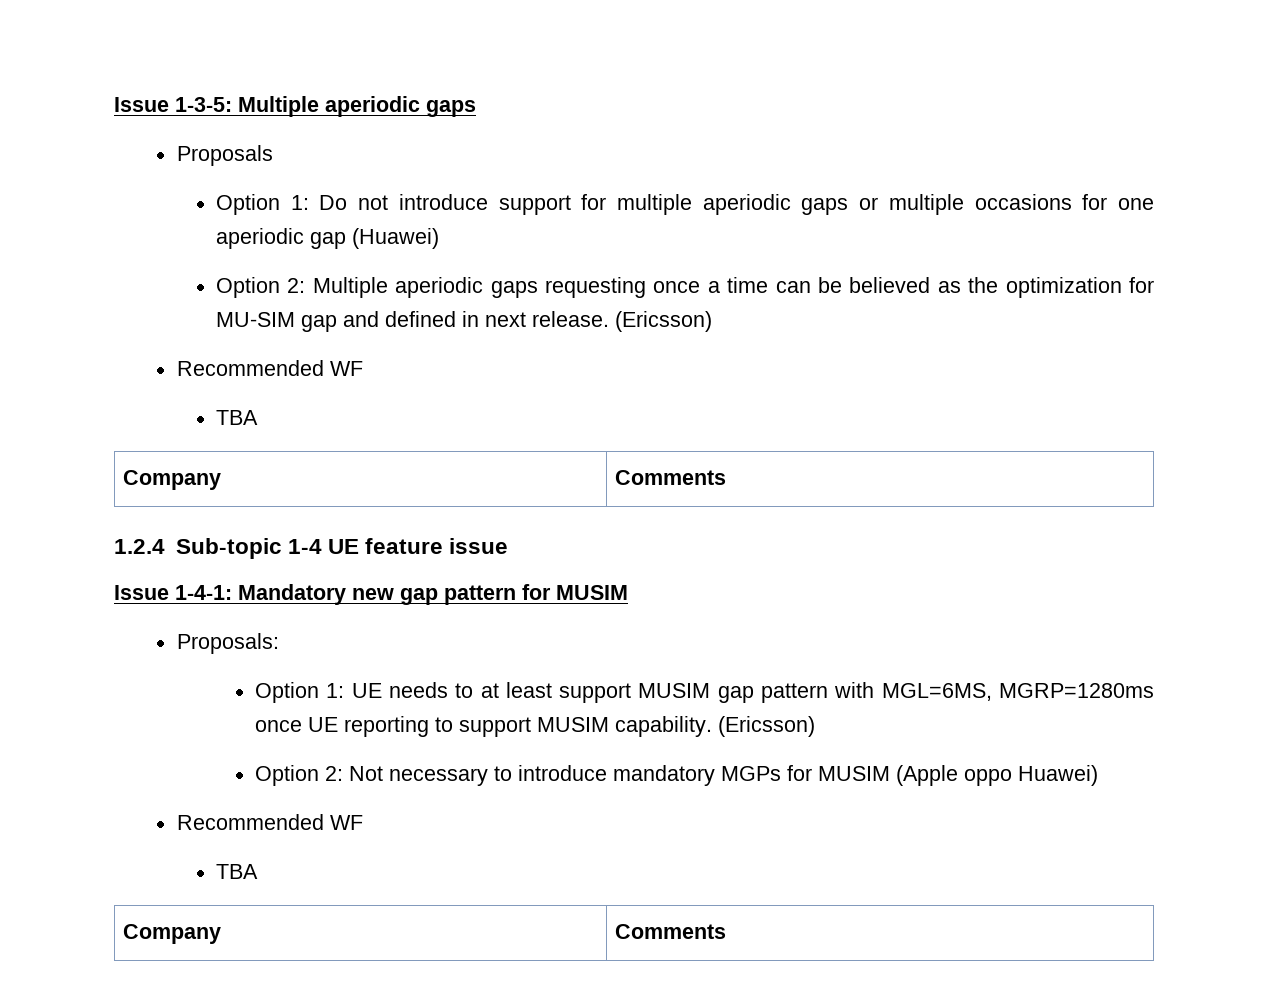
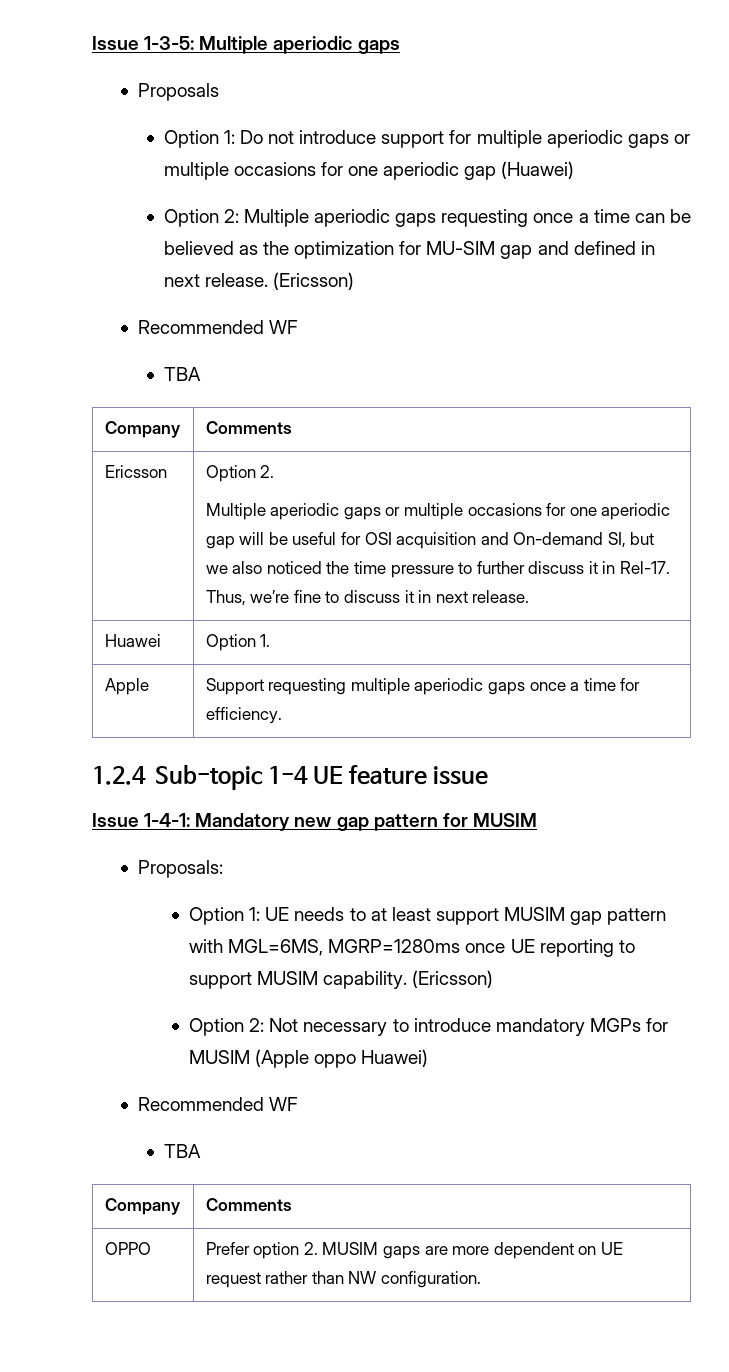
(727, 477) none -> [104,465,167,478] [205,465,275,482] [205,503,671,520] [205,532,655,549] [205,561,671,578] [205,590,530,606] [104,634,161,647] [205,634,271,651] [104,678,149,695] [205,678,641,695] [205,707,282,724] // Ericsson | Option 2. // Multiple aperiodic gaps or multiple occasions for one aperiodic gap will be useful for OSI acquisition and On-demand SI, but we also noticed the time pressure to further discuss it in Rel-17. Thus, we’re fine to discuss it in next release. // Huawei | Option 1. // Apple | Support requesting multiple aperiodic gaps once a time for efficiency.
(727, 931) none -> [104,1242,151,1255] [205,1242,623,1259] [205,1271,481,1288] // OPPO | Prefer option 2. MUSIM gaps are more dependent on UE request rather than NW configuration.

